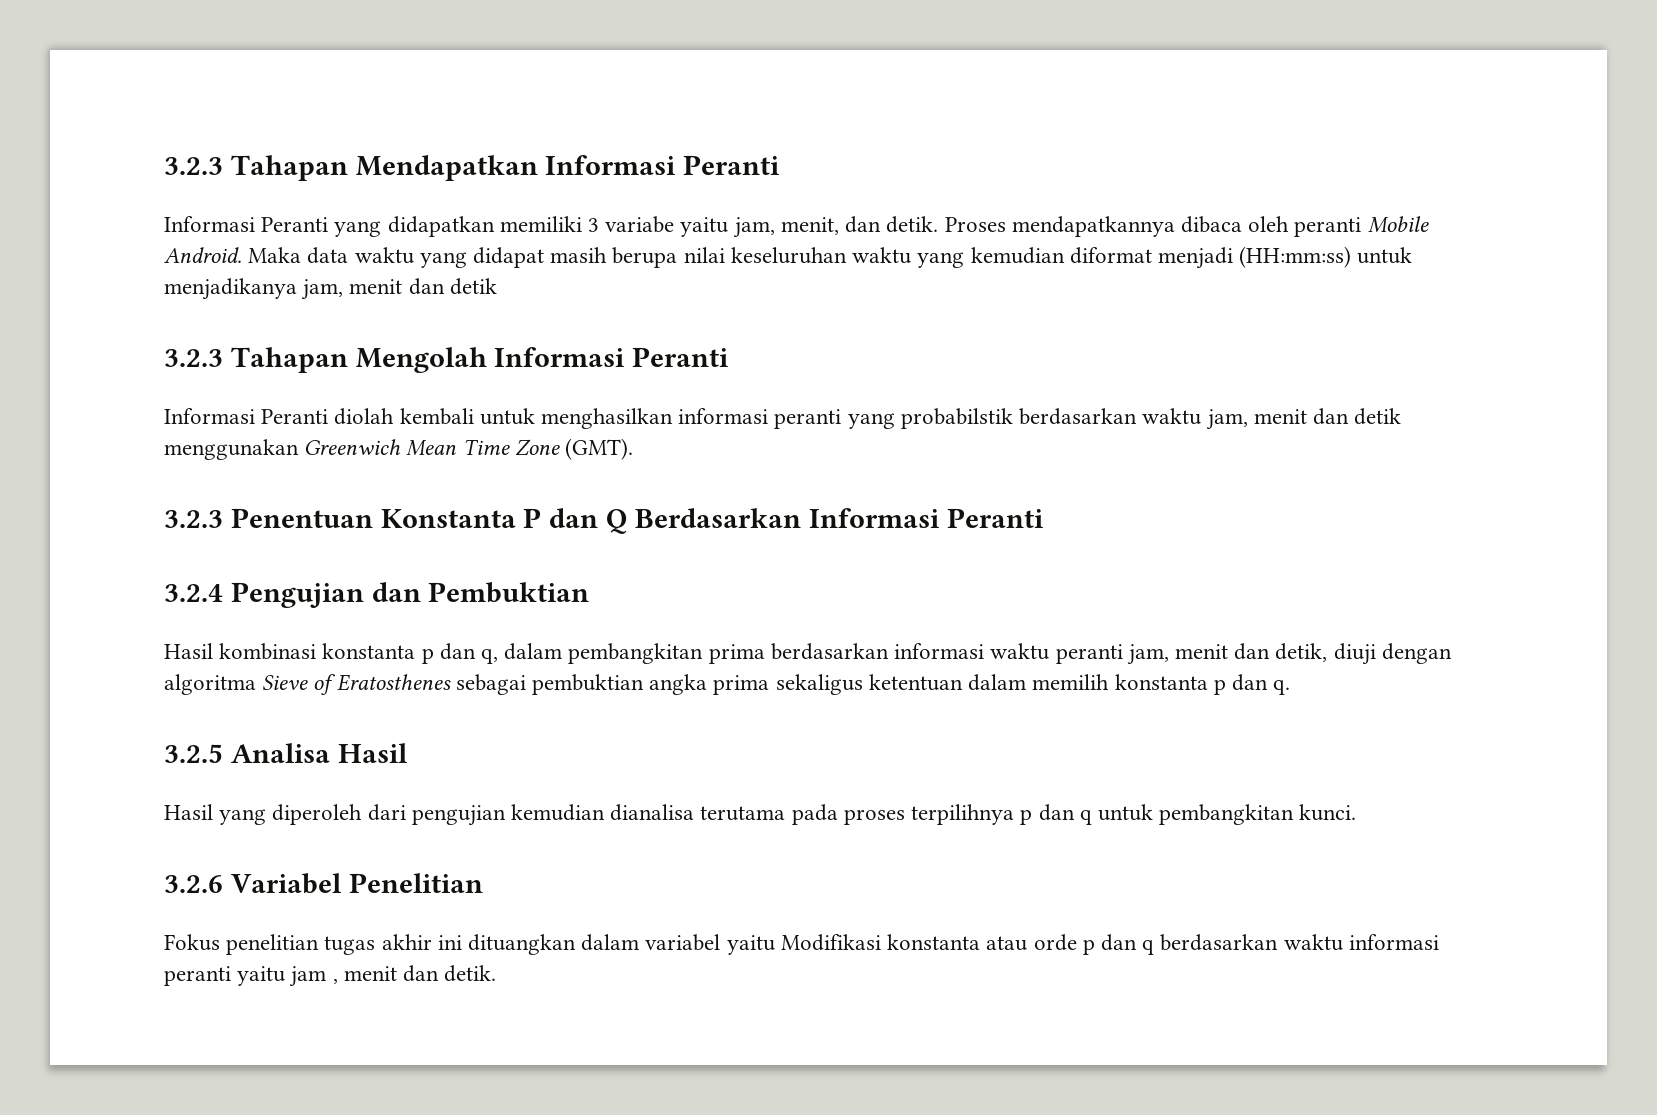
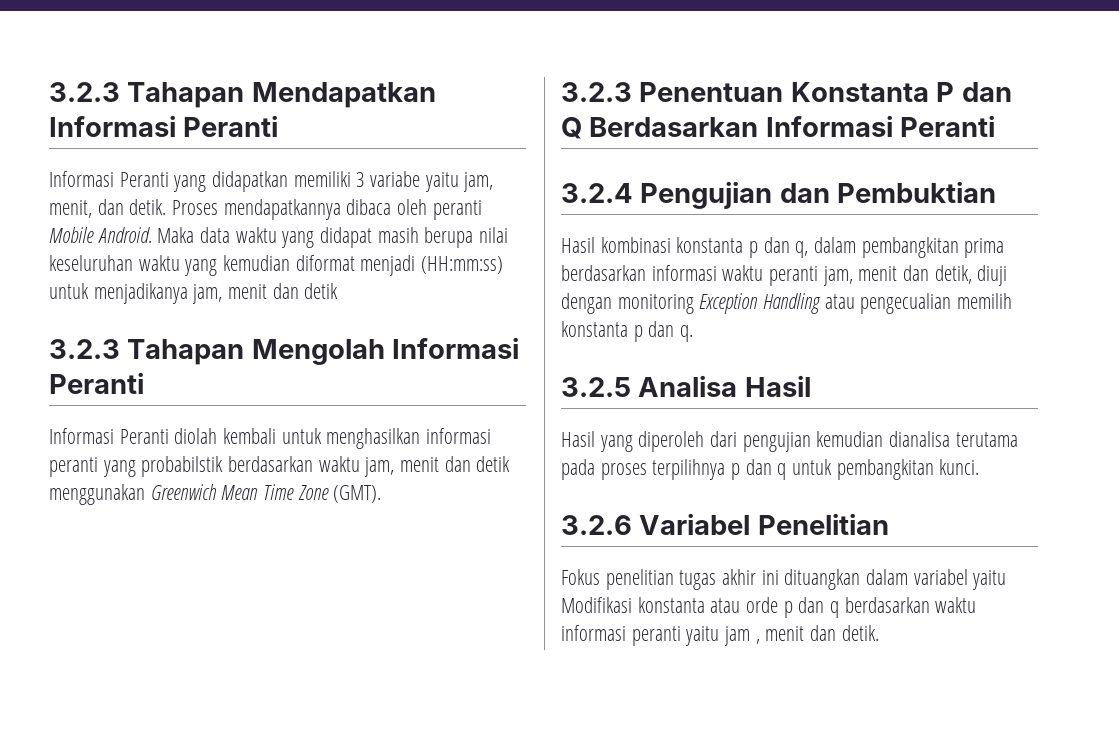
[164,674,1027,695] algoritma Sieve of Eratosthenes sebagai pembuktian angka prima sekaligus ketentuan dalam -> [617,293,952,314] monitoring Exception Handling atau pengecualian

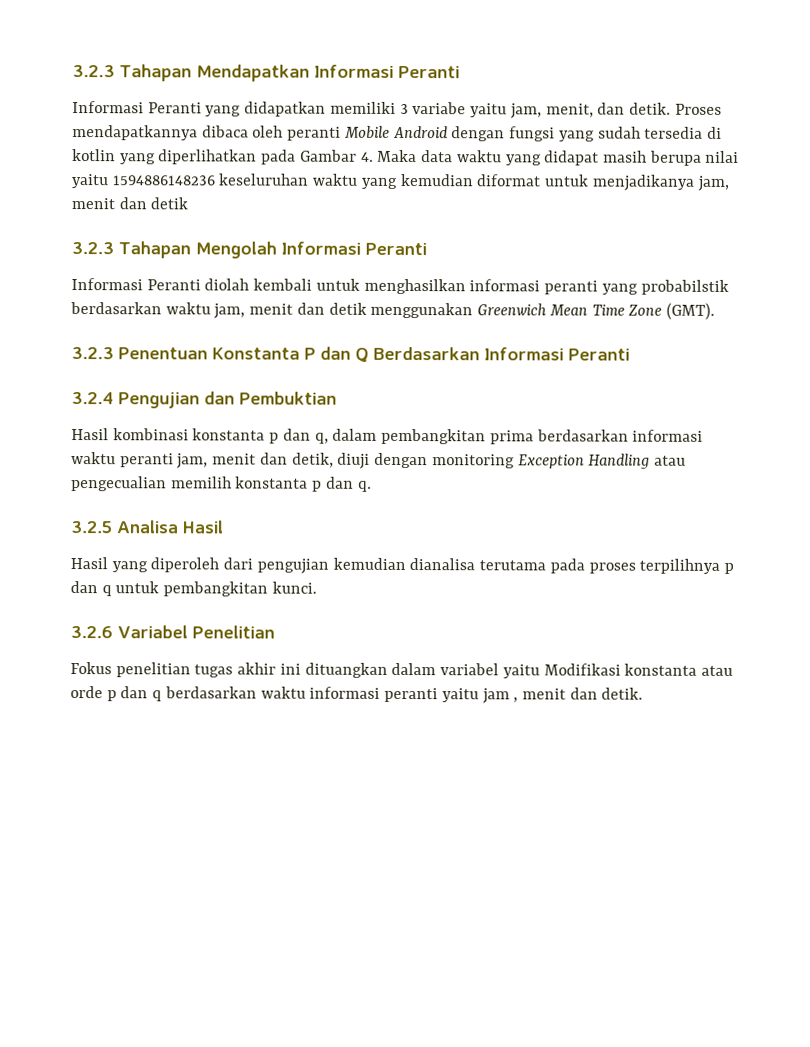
[97,227,152,243] Android. -> [392,125,722,142] [72,149,374,165] Android dengan fungsi yang sudah tersedia di kotlin yang diperlihatkan pada Gambar 4.
(509, 235) none -> [71,174,216,189] yaitu 1594886148236
[360,255,504,276] menjadi (HH:mm:ss) -> (542, 180) none

